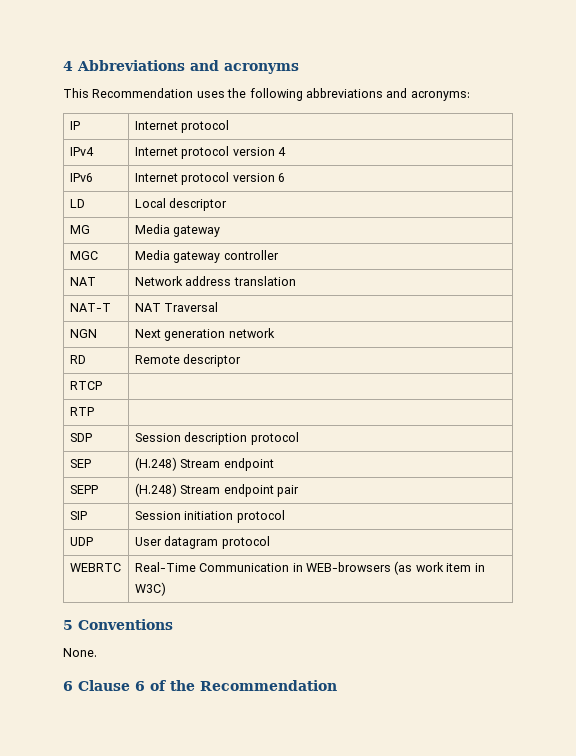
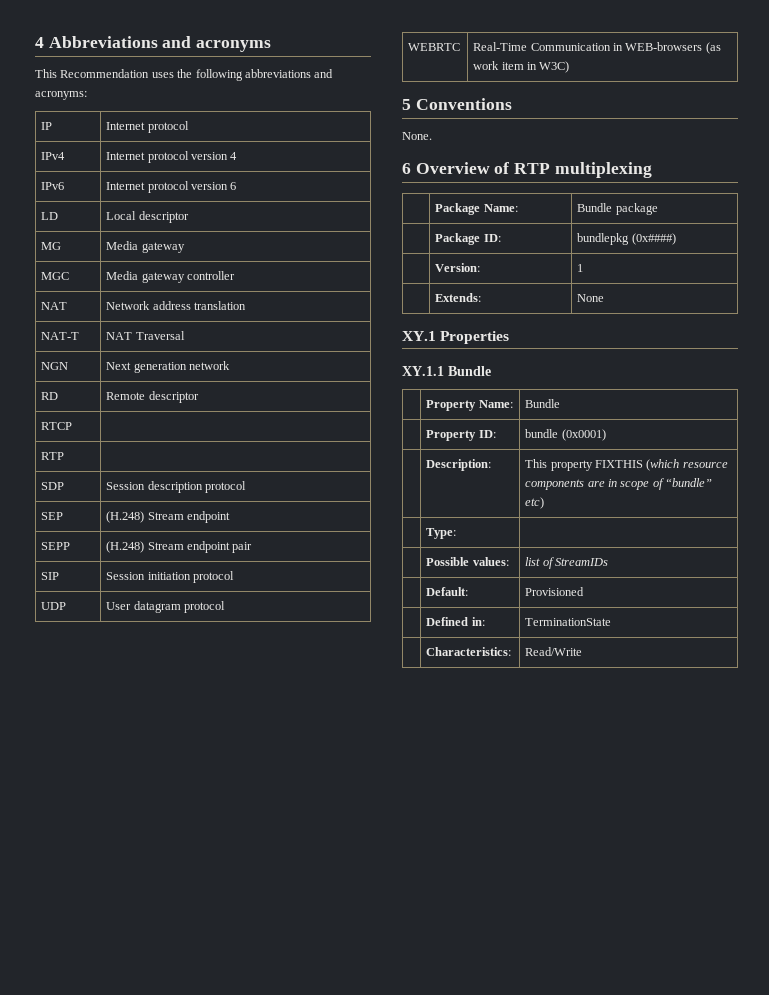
[78,680,337,691] Clause 6 of the Recommendation -> [415,162,652,178] [435,203,518,215] [577,203,658,215] [435,233,501,245] [577,233,676,245] [435,263,481,272] [577,264,584,272] [435,293,482,302] [577,294,605,302] [402,331,510,344] [402,366,491,376] [426,400,513,411] [525,399,561,408] [426,430,496,441] [525,429,606,441] [426,459,492,471] [525,459,728,471] [525,478,713,490] [525,497,545,509] [426,528,457,539] [426,557,509,566] [525,557,608,569] [426,587,469,596] [525,587,585,596] [426,617,485,626] [525,618,612,626] [426,647,512,656] [525,647,583,656] Overview of RTP multiplexing // | Package Name: | Bundle package // | Package ID: | bundlepkg (0x####) // | Version: | 1 // | Extends: | None // XY.1 Properties // XY.1.1 Bundle // | Property Name: | Bundle // | Property ID: | bundle (0x0001) // | Description: | This property FIXTHIS (which resource components are in scope of “bundle” etc) // | Type: | // | Possible values: | list of StreamIDs // | Default: | Provisioned // | Defined in: | TerminationState // | Characteristics: | Read/Write

